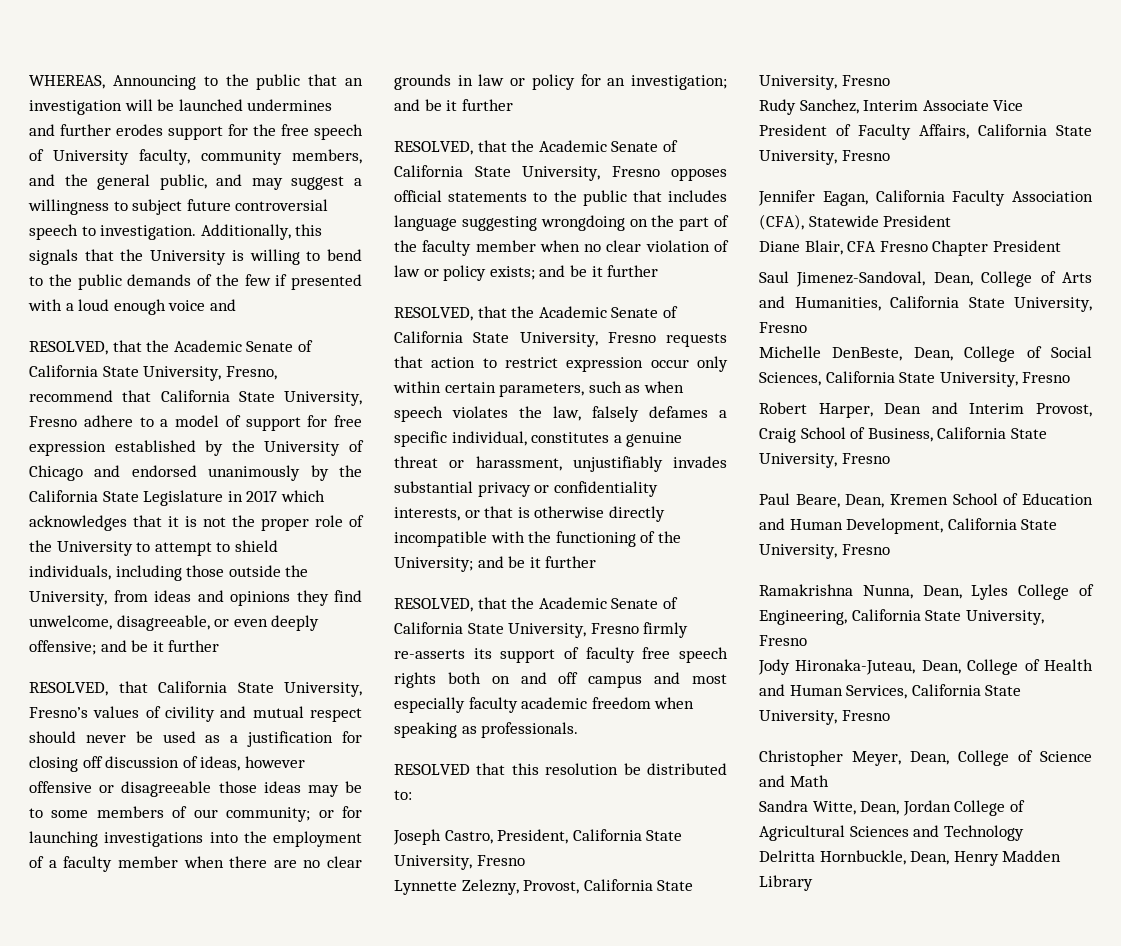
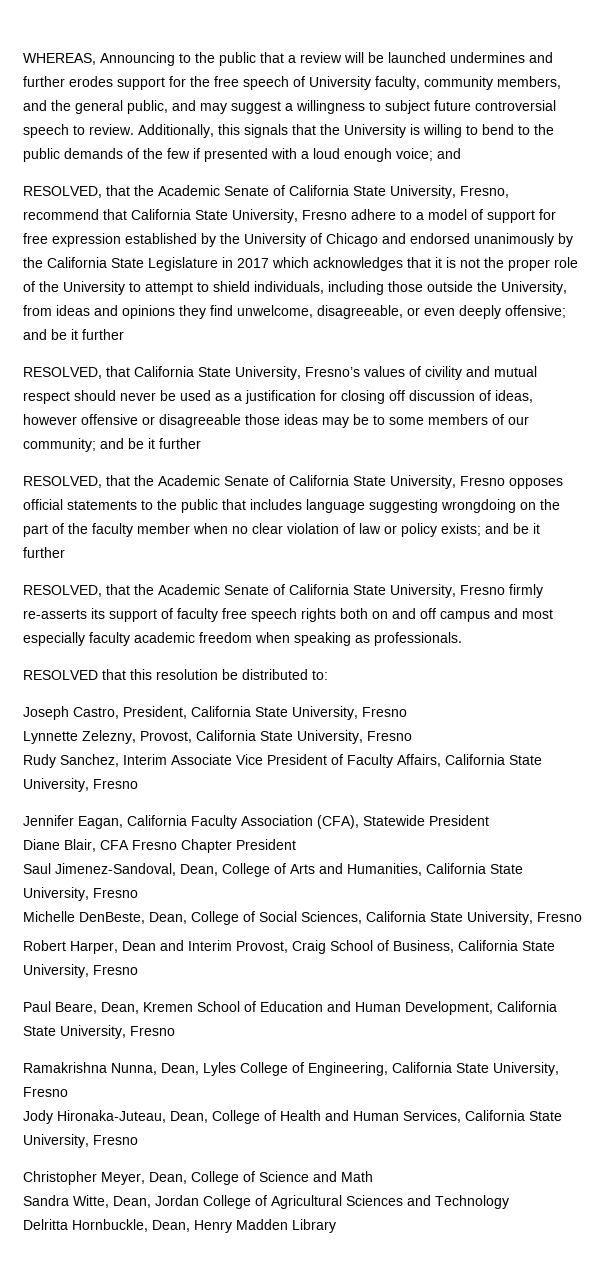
[345,78,363,86] [29,100,122,115] an investigation -> [288,52,342,63] a review
[100,225,197,240] investigation. -> [89,124,134,135] review.
[168,300,206,311] voice -> [396,148,433,161] voice;
[318,806,362,818] [29,831,362,847] [29,856,362,872] [394,74,727,90] or for launching investigations into the employment of a faculty member when there are no clear grounds in law or policy for an investigation; -> (96, 445) none
[394,306,678,321] [394,331,727,347] [394,356,728,372] [393,381,684,397] [394,406,727,422] [394,431,683,447] [394,456,727,472] [394,481,658,497] [394,506,665,522] [394,531,681,547] [394,556,597,572] // RESOLVED, that the Academic Senate of California State University, Fresno requests that action to restrict expression occur only within certain parameters, such as when speech violates the law, falsely defames a specific individual, constitutes a genuine threat or harassment, unjustifiably invades substantial privacy or confidentiality interests, or that is otherwise directly incompatible with the functioning of the University; and be it further -> (65, 552) none

